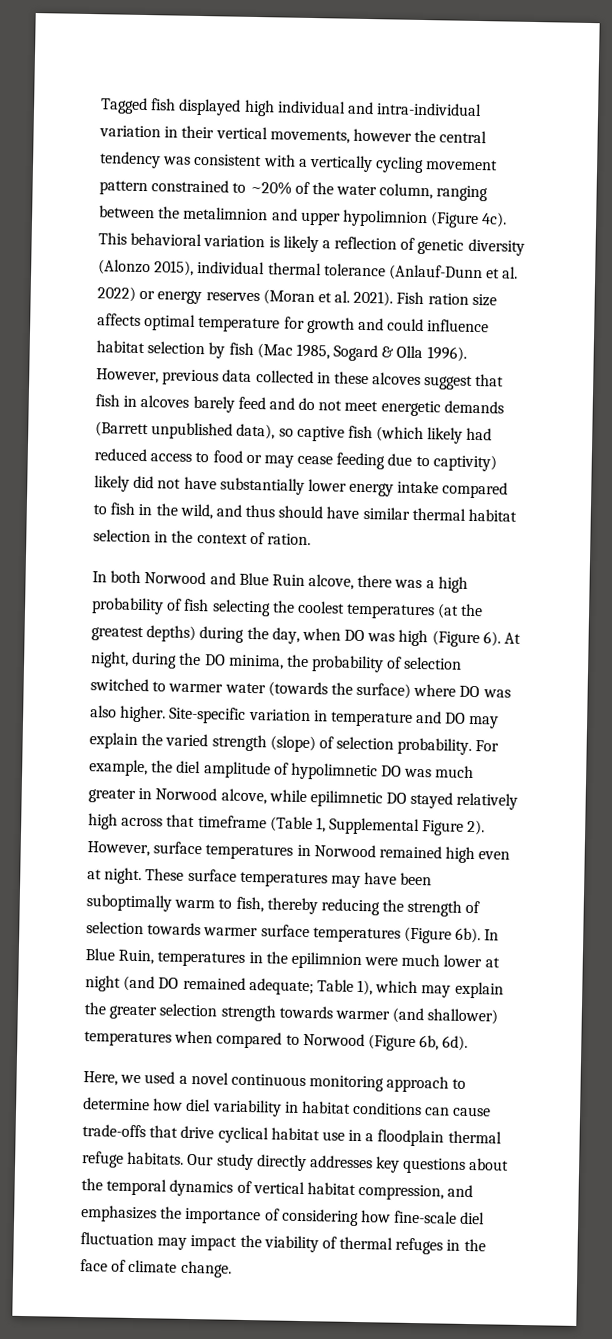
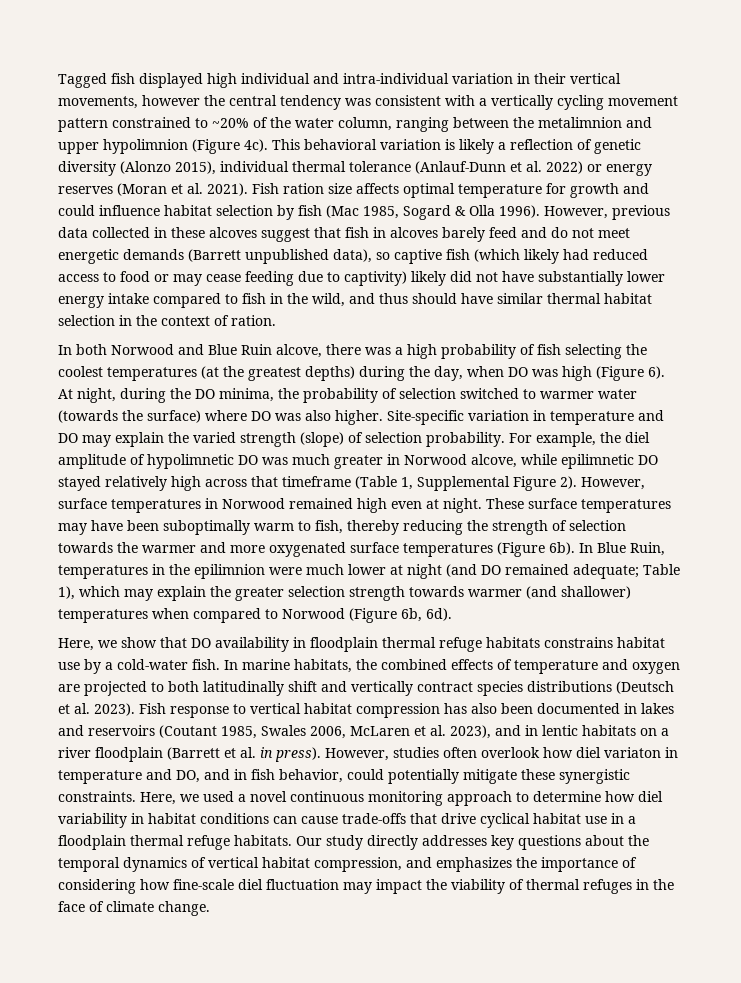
[203,927,259,937] warmer -> [117,542,346,557] the warmer and more oxygenated
(142, 1079) none -> [121,637,665,652] [58,659,680,674] [58,681,674,696] [58,703,674,718] [58,725,669,739] [58,747,678,762] [58,769,630,784] [58,791,199,805] show that DO availability in floodplain thermal refuge habitats constrains habitat use by a cold-water fish. In marine habitats, the combined effects of temperature and oxygen are projected to both latitudinally shift and vertically contract species distributions (Deutsch et al. 2023). Fish response to vertical habitat compression has also been documented in lakes and reservoirs (Coutant 1985, Swales 2006, McLaren et al. 2023), and in lentic habitats on a river floodplain (Barrett et al. in press). However, studies often overlook how diel variaton in temperature and DO, and in fish behavior, could potentially mitigate these synergistic constraints. Here, we

